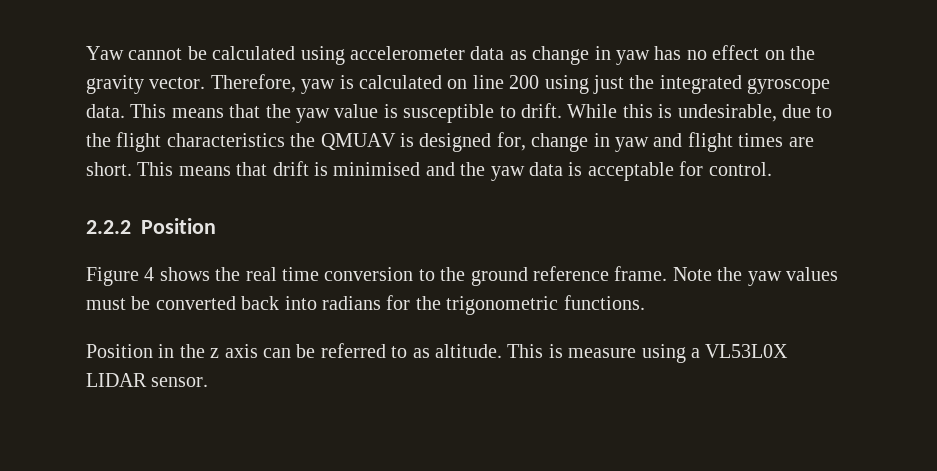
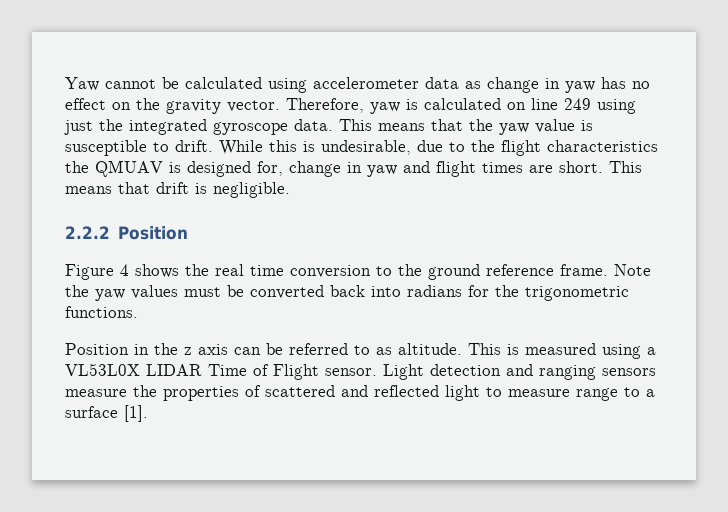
[509,75,540,89] 200 -> [564,98,591,110] 249
[333,161,772,181] minimised and the yaw data is acceptable for control. -> [213,182,290,198] negligible.
[568,348,637,358] measure -> [525,343,596,355] measured
[151,377,209,387] sensor. -> [208,364,656,380] [65,385,655,401] [65,405,148,422] Time of Flight sensor. Light detection and ranging sensors measure the properties of scattered and reflected light to measure range to a surface [1].

